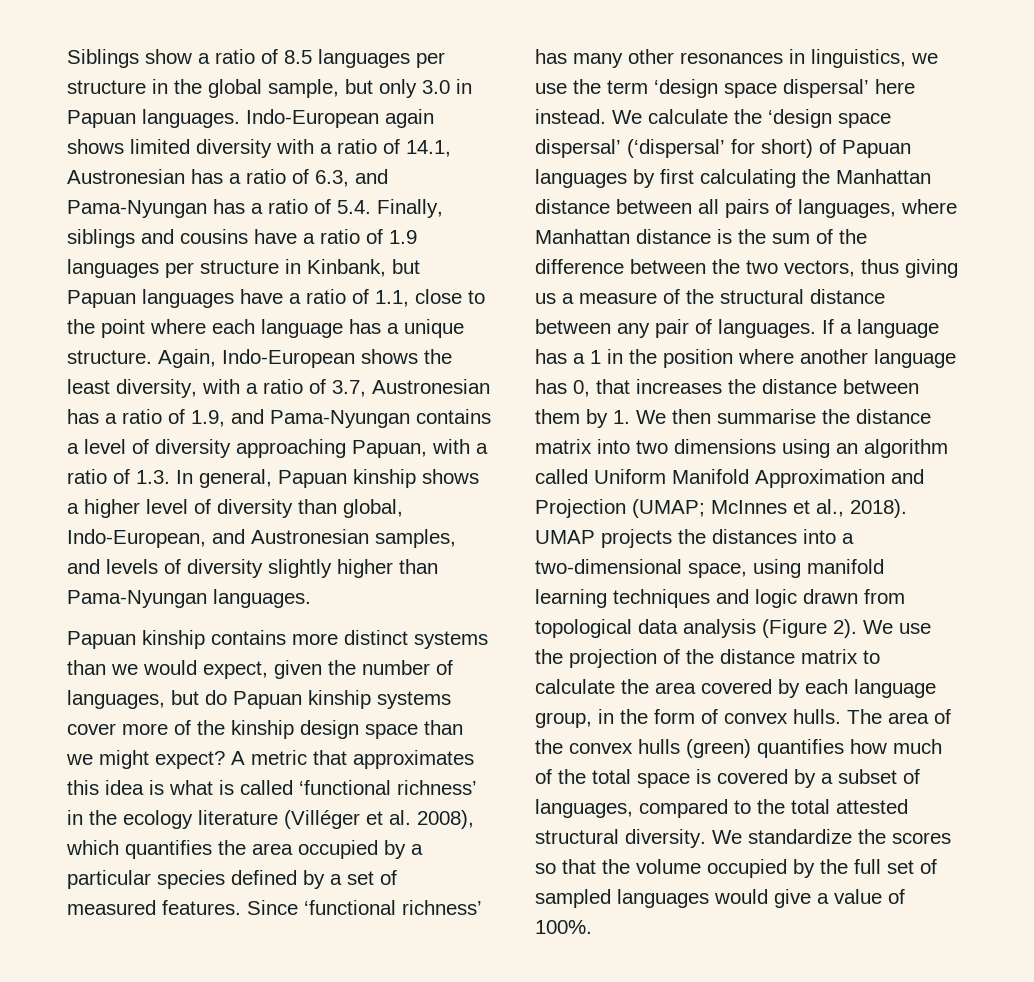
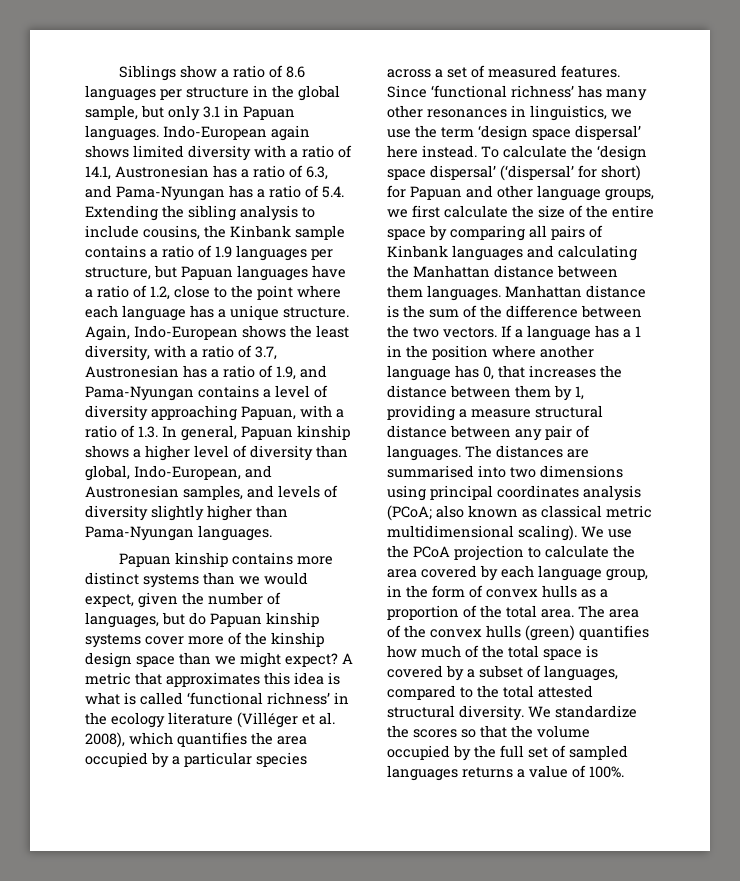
[284,50,312,64] 8.5 -> [285,66,305,78] 8.6
[422,80,450,94] 3.0 -> [203,106,220,118] 3.1
[377,199,443,218] [67,229,297,248] Finally, siblings and cousins have -> [85,205,315,221] [85,225,345,240] [85,245,146,258] Extending the sibling analysis to include cousins, the Kinbank sample contains
[200,259,386,277] structure in Kinbank, -> [85,267,151,280] structure,
[375,290,409,307] 1.1, -> [150,286,170,300] 1.2,
[231,870,325,889] defined by -> [387,69,431,78] across
[612,110,642,124] We -> [481,146,499,158] To
[819,139,911,158] [535,169,694,188] of Papuan languages by first -> [387,185,654,201] [387,205,654,218] [387,225,603,241] [387,245,554,261] for Papuan and other language groups, we first calculate the size of the entire space by comparing all pairs of Kinbank languages and
[698,199,957,218] all pairs of languages, where -> [387,285,501,301] them languages.
[784,259,958,278] [535,289,885,304] [535,319,816,338] vectors, thus giving us a measure of the structural distance between any pair of languages. -> [443,327,497,338] vectors.
[613,409,931,424] [535,439,948,458] [535,469,924,488] [535,499,907,518] [535,529,854,548] [535,559,884,578] [535,589,905,608] [535,619,931,638] [535,649,858,668] 1. We then summarise the distance matrix into two dimensions using an algorithm called Uniform Manifold Approximation and Projection (UMAP; McInnes et al., 2018). UMAP projects the distances into a two-dimensional space, using manifold learning techniques and logic drawn from topological data analysis (Figure 2). We use the projection of the distance matrix -> [575,386,584,400] [387,405,603,421] [387,425,590,441] [387,445,589,461] [387,465,623,478] [387,485,641,501] [387,505,652,521] [387,525,632,541] [387,545,524,561] 1, providing a measure structural distance between any pair of languages. The distances are summarised into two dimensions using principal coordinates analysis (PCoA; also known as classical metric multidimensional scaling). We use the PCoA projection
[793,709,841,724] hulls. -> [542,585,608,598] [387,605,574,620] hulls as a proportion of the total area.
[714,889,811,908] would give -> [462,767,513,778] returns

